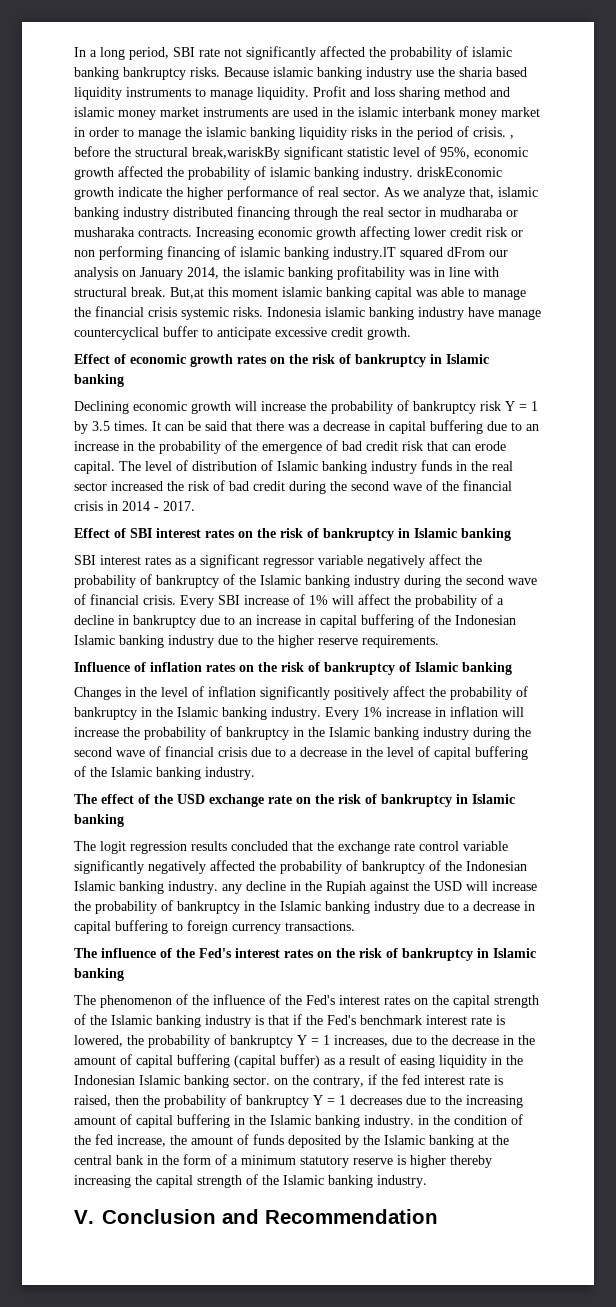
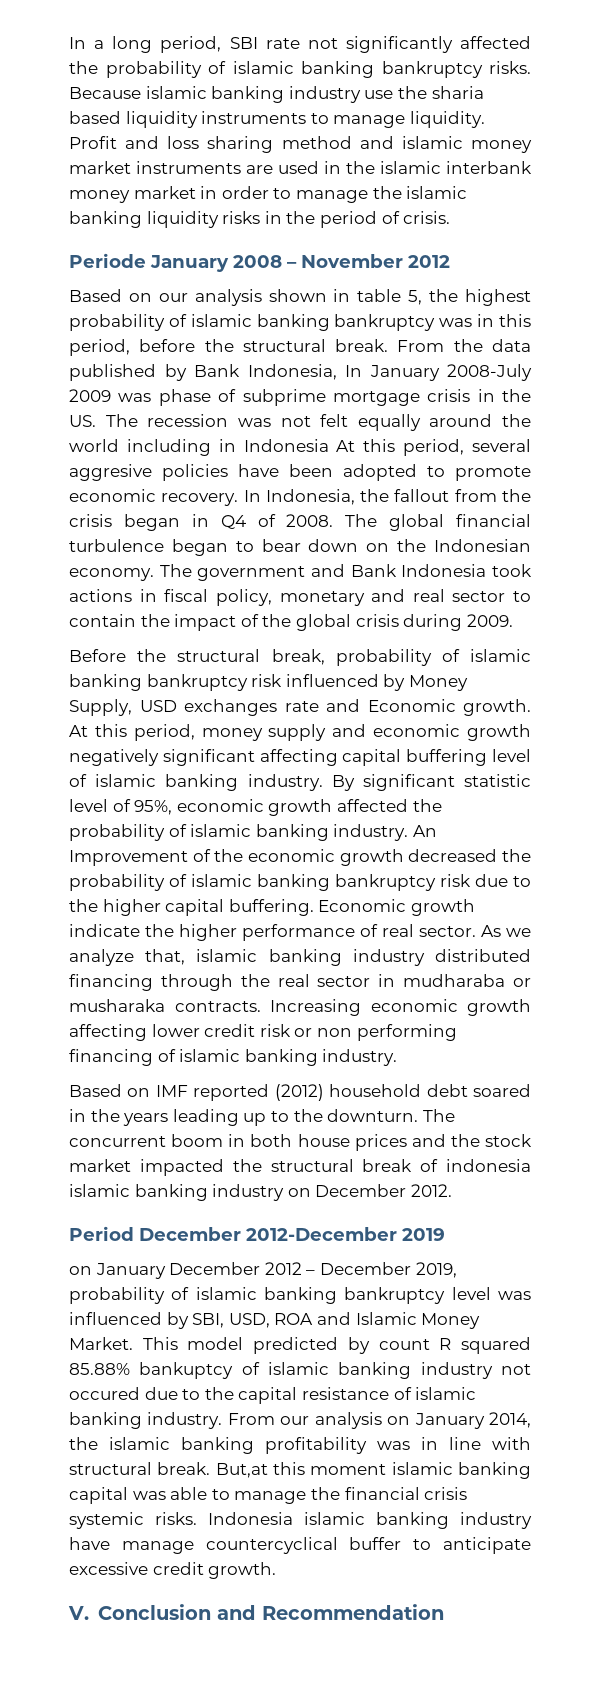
[510,135,514,139] [74,146,280,160] , before the structural break,wariskBy -> [69,253,450,272] [69,289,532,306] [69,314,531,331] [69,339,531,356] [69,364,532,381] [69,389,531,406] [69,414,531,431] [69,439,531,456] [69,464,531,481] [69,489,531,506] [69,514,531,531] [69,539,531,556] [69,564,532,581] [69,589,531,606] [69,614,513,631] [69,649,531,666] [69,674,468,691] [69,699,531,716] [69,724,531,741] [69,749,531,766] [69,774,355,791] // Periode January 2008 – November 2012 // Based on our analysis shown in table 5, the highest probability of islamic banking bankruptcy was in this period, before the structural break. From the data published by Bank Indonesia, In January 2008-July 2009 was phase of subprime mortgage crisis in the US. The recession was not felt equally around the world including in Indonesia At this period, several aggresive policies have been adopted to promote economic recovery. In Indonesia, the fallout from the crisis began in Q4 of 2008. The global financial turbulence began to bear down on the Indonesian economy. The government and Bank Indonesia took actions in fiscal policy, monetary and real sector to contain the impact of the global crisis during 2009. // Before the structural break, probability of islamic banking bankruptcy risk influenced by Money Supply, USD exchanges rate and Economic growth. At this period, money supply and economic growth negatively significant affecting capital buffering level of islamic banking industry. By
[417,167,502,177] driskEconomic -> [412,825,437,837] [69,849,531,866] [69,874,531,891] [69,899,407,916] An Improvement of the economic growth decreased the probability of islamic banking bankruptcy risk due to the higher capital buffering. Economic
[333,247,485,260] industry.lT squared dFrom -> [322,1049,398,1066] [69,1084,531,1101] [69,1109,455,1126] [69,1134,532,1151] [69,1159,531,1176] [69,1184,452,1201] [69,1226,445,1241] [69,1262,457,1279] [69,1287,531,1304] [69,1312,481,1329] [69,1337,531,1354] [69,1362,531,1379] [69,1387,477,1404] [69,1412,275,1429] industry. // Based on IMF reported (2012) household debt soared in the years leading up to the downturn. The concurrent boom in both house prices and the stock market impacted the structural break of indonesia islamic banking industry on December 2012. // Period December 2012-December 2019 // on January December 2012 – December 2019, probability of islamic banking bankruptcy level was influenced by SBI, USD, ROA and Islamic Money Market. This model predicted by count R squared 85.88% bankuptcy of islamic banking industry not occured due to the capital resistance of islamic banking industry. From
[74,354,489,367] [74,374,124,387] [74,400,538,414] [74,420,539,434] [74,440,506,454] [74,460,513,474] [74,480,512,494] [74,501,195,511] [74,528,511,541] [74,554,482,568] [74,574,537,588] [74,594,504,608] [74,614,516,628] [74,635,439,648] [74,662,512,675] [74,686,528,700] [74,706,524,720] [74,726,531,740] [74,746,528,760] [74,766,255,780] [74,794,515,807] [74,814,124,827] [74,841,508,854] [74,860,527,874] [74,881,537,894] [74,900,535,914] [74,920,355,934] [74,948,536,961] [74,968,124,981] [74,994,539,1008] [74,1014,505,1028] [74,1034,535,1048] [74,1054,523,1068] [74,1074,503,1088] [74,1094,523,1108] [74,1114,523,1128] [74,1134,509,1148] [74,1154,492,1168] [74,1174,427,1188] // Effect of economic growth rates on the risk of bankruptcy in Islamic banking // Declining economic growth will increase the probability of bankruptcy risk Y = 1 by 3.5 times. It can be said that there was a decrease in capital buffering due to an increase in the probability of the emergence of bad credit risk that can erode capital. The level of distribution of Islamic banking industry funds in the real sector increased the risk of bad credit during the second wave of the financial crisis in 2014 - 2017. // Effect of SBI interest rates on the risk of bankruptcy in Islamic banking // SBI interest rates as a significant regressor variable negatively affect the probability of bankruptcy of the Islamic banking industry during the second wave of financial crisis. Every SBI increase of 1% will affect the probability of a decline in bankruptcy due to an increase in capital buffering of the Indonesian Islamic banking industry due to the higher reserve requirements. // Influence of inflation rates on the risk of bankruptcy of Islamic banking // Changes in the level of inflation significantly positively affect the probability of bankruptcy in the Islamic banking industry. Every 1% increase in inflation will increase the probability of bankruptcy in the Islamic banking industry during the second wave of financial crisis due to a decrease in the level of capital buffering of the Islamic banking industry. // The effect of the USD exchange rate on the risk of bankruptcy in Islamic banking // The logit regression results concluded that the exchange rate control variable significantly negatively affected the probability of bankruptcy of the Indonesian Islamic banking industry. any decline in the Rupiah against the USD will increase the probability of bankruptcy in the Islamic banking industry due to a decrease in capital buffering to foreign currency transactions. // The influence of the Fed's interest rates on the risk of bankruptcy in Islamic banking // The phenomenon of the influence of the Fed's interest rates on the capital strength of the Islamic banking industry is that if the Fed's benchmark interest rate is lowered, the probability of bankruptcy Y = 1 increases, due to the decrease in the amount of capital buffering (capital buffer) as a result of easing liquidity in the Indonesian Islamic banking sector. on the contrary, if the fed interest rate is raised, then the probability of bankruptcy Y = 1 decreases due to the increasing amount of capital buffering in the Islamic banking industry. in the condition of the fed increase, the amount of funds deposited by the Islamic banking at the central bank in the form of a minimum statutory reserve is higher thereby increasing the capital strength of the Islamic banking industry. -> (277, 1570) none

